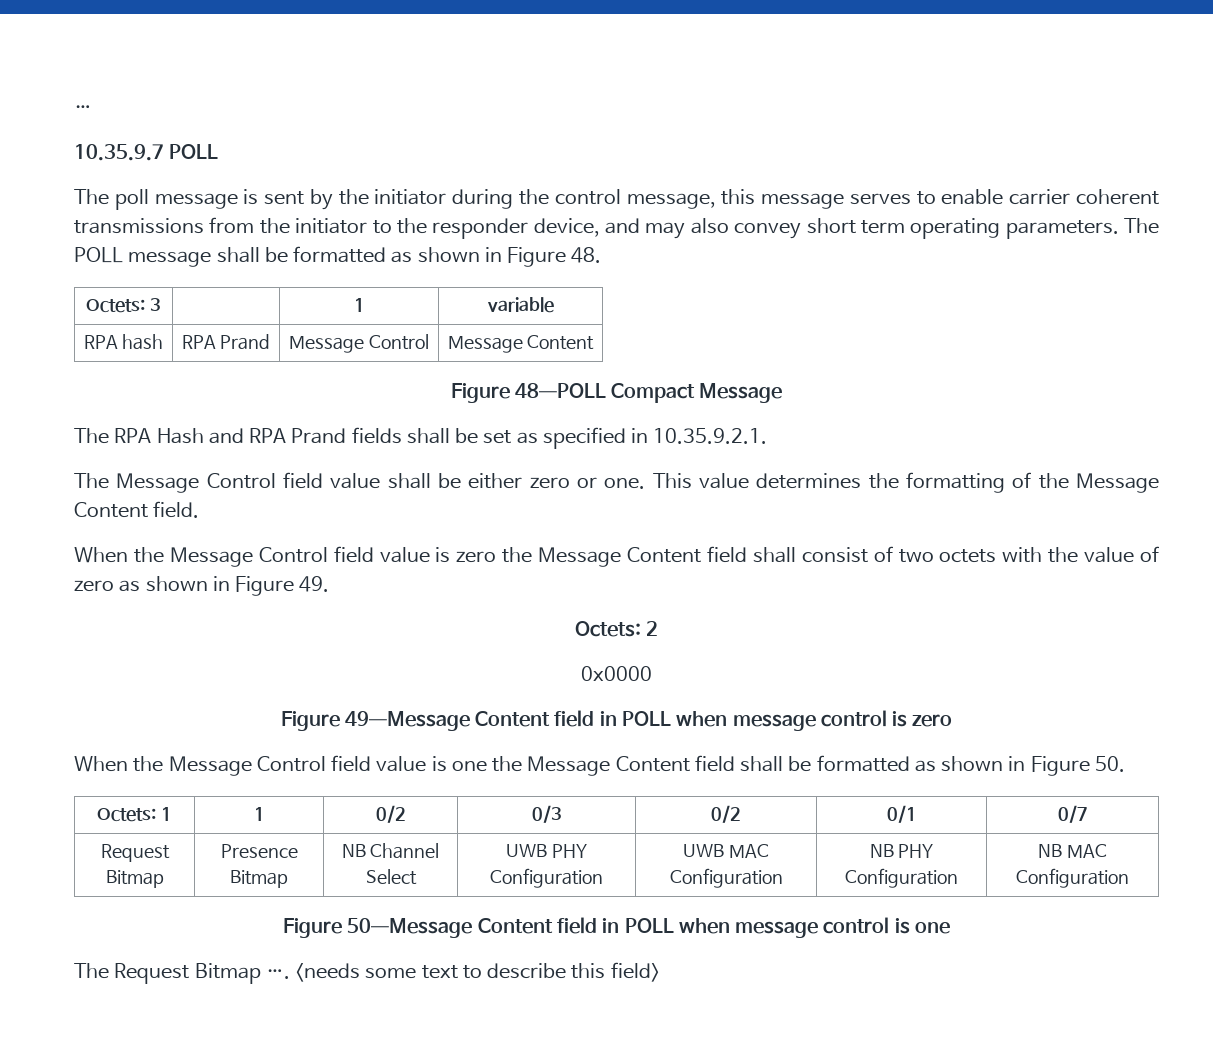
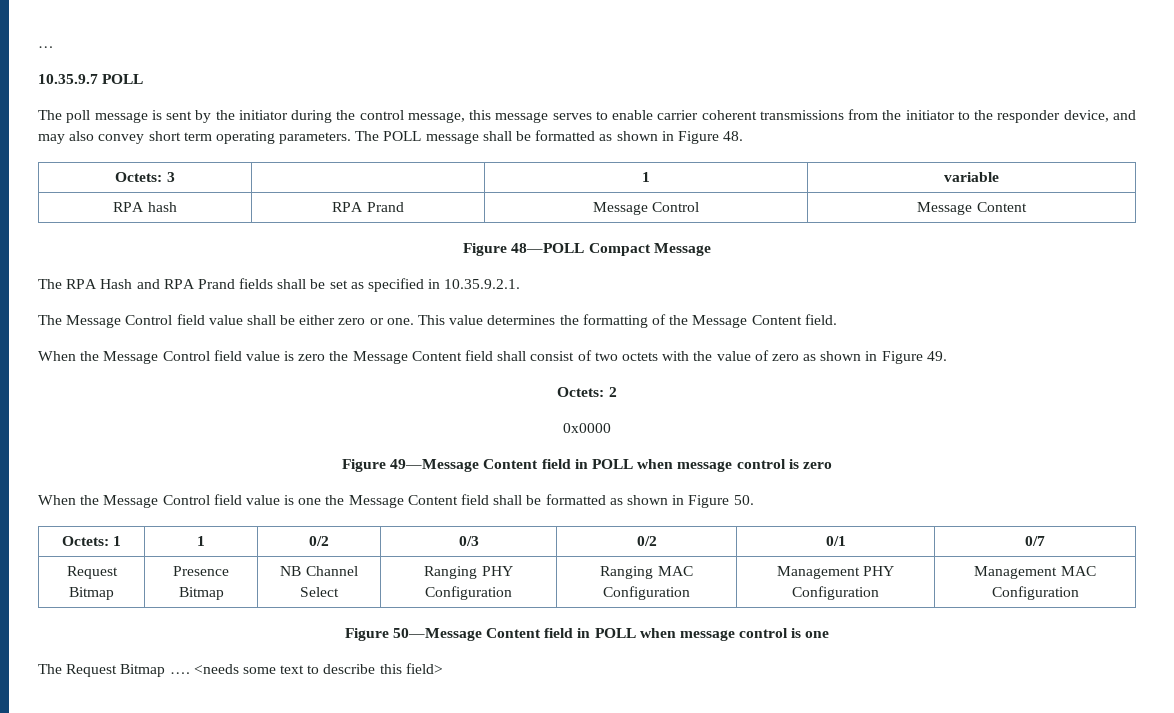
[506,844,587,858] [490,868,603,888] [683,844,725,857] UWB PHY Configuration | UWB -> [424,566,513,579] [425,586,512,600] [600,566,654,579] Ranging PHY Configuration | Ranging
[869,844,934,858] [845,868,958,888] [1038,844,1063,858] NB PHY Configuration | NB -> [776,566,895,579] [792,586,879,600] [974,566,1058,579] Management PHY Configuration | Management

